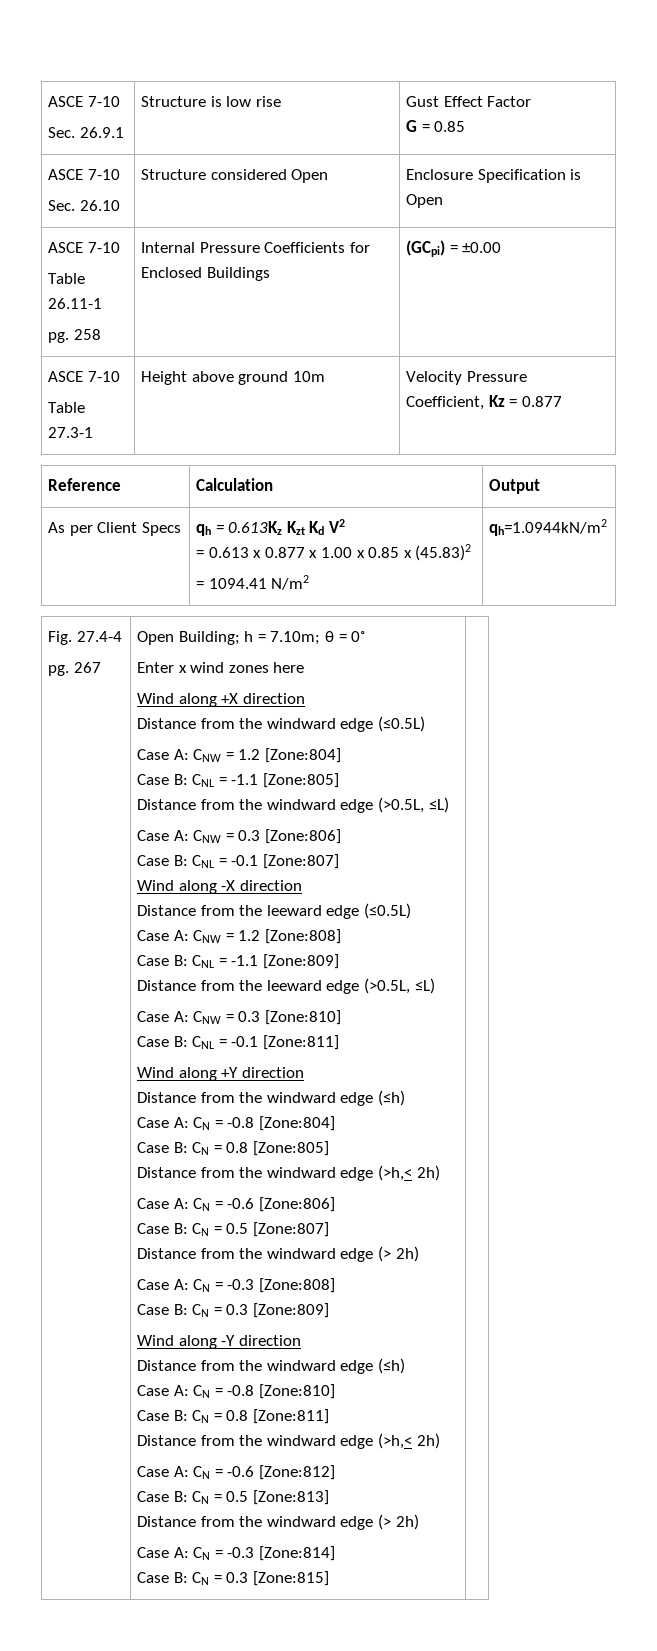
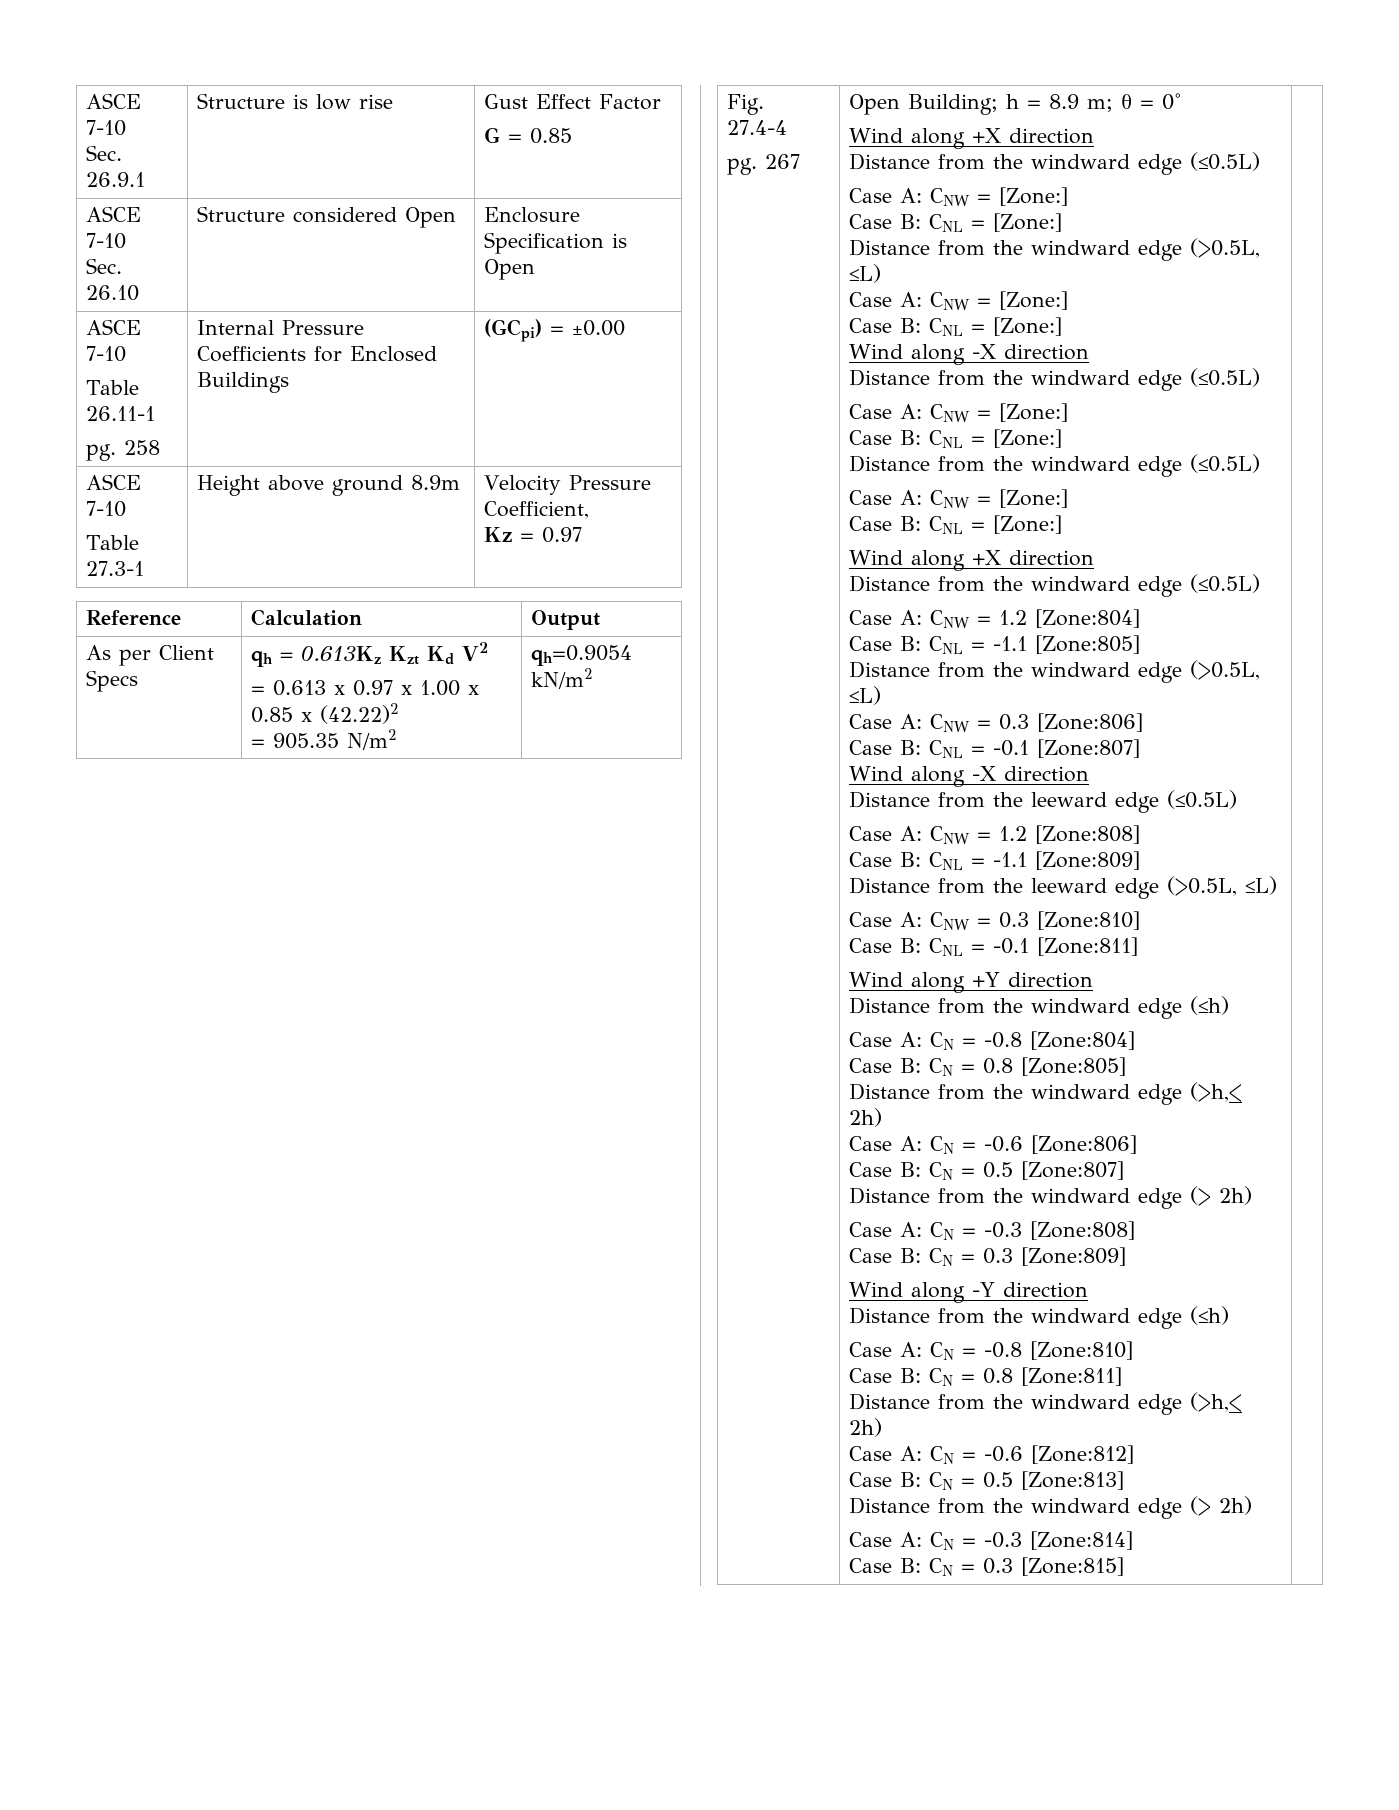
[292,371,325,382] 10m -> [410,475,460,490] 8.9m
(484, 403) none -> (589, 510) //
[521,396,562,407] 0.877 -> [541,527,582,543] 0.97
[264,547,305,558] 0.877 -> [352,680,393,696] 0.97
[415,544,472,561] [195,578,267,589] (45.83)2 // = 1094.41 -> [319,703,399,724] [250,733,339,749] (42.22)2 // = 905.35
[488,519,607,536] qh=1.0944kN/m2 -> [530,645,632,666] [530,668,593,689] qh=0.9054 kN/m2
[270,631,321,645] 7.10m; -> [1048,94,1113,112] 8.9 m;
[136,662,305,673] Enter x wind zones here -> [848,128,1094,149] [848,152,1260,175] [848,187,1068,206] [848,213,1062,232] [848,238,1260,261] [848,264,881,283] [848,291,1068,310] [848,317,1062,336] [848,344,1089,365] [848,368,1260,391] [848,403,1068,422] [848,429,1062,448] [848,454,1260,477] [848,489,1068,508] [848,515,1062,534] Wind along +X direction // Distance from the windward edge (≤0.5L) // Case A: CNW = [Zone:] // Case B: CNL = [Zone:] // Distance from the windward edge (>0.5L, ≤L) // Case A: CNW = [Zone:] // Case B: CNL = [Zone:] // Wind along -X direction // Distance from the windward edge (≤0.5L) // Case A: CNW = [Zone:] // Case B: CNL = [Zone:] // Distance from the windward edge (≤0.5L) // Case A: CNW = [Zone:] // Case B: CNL = [Zone:]

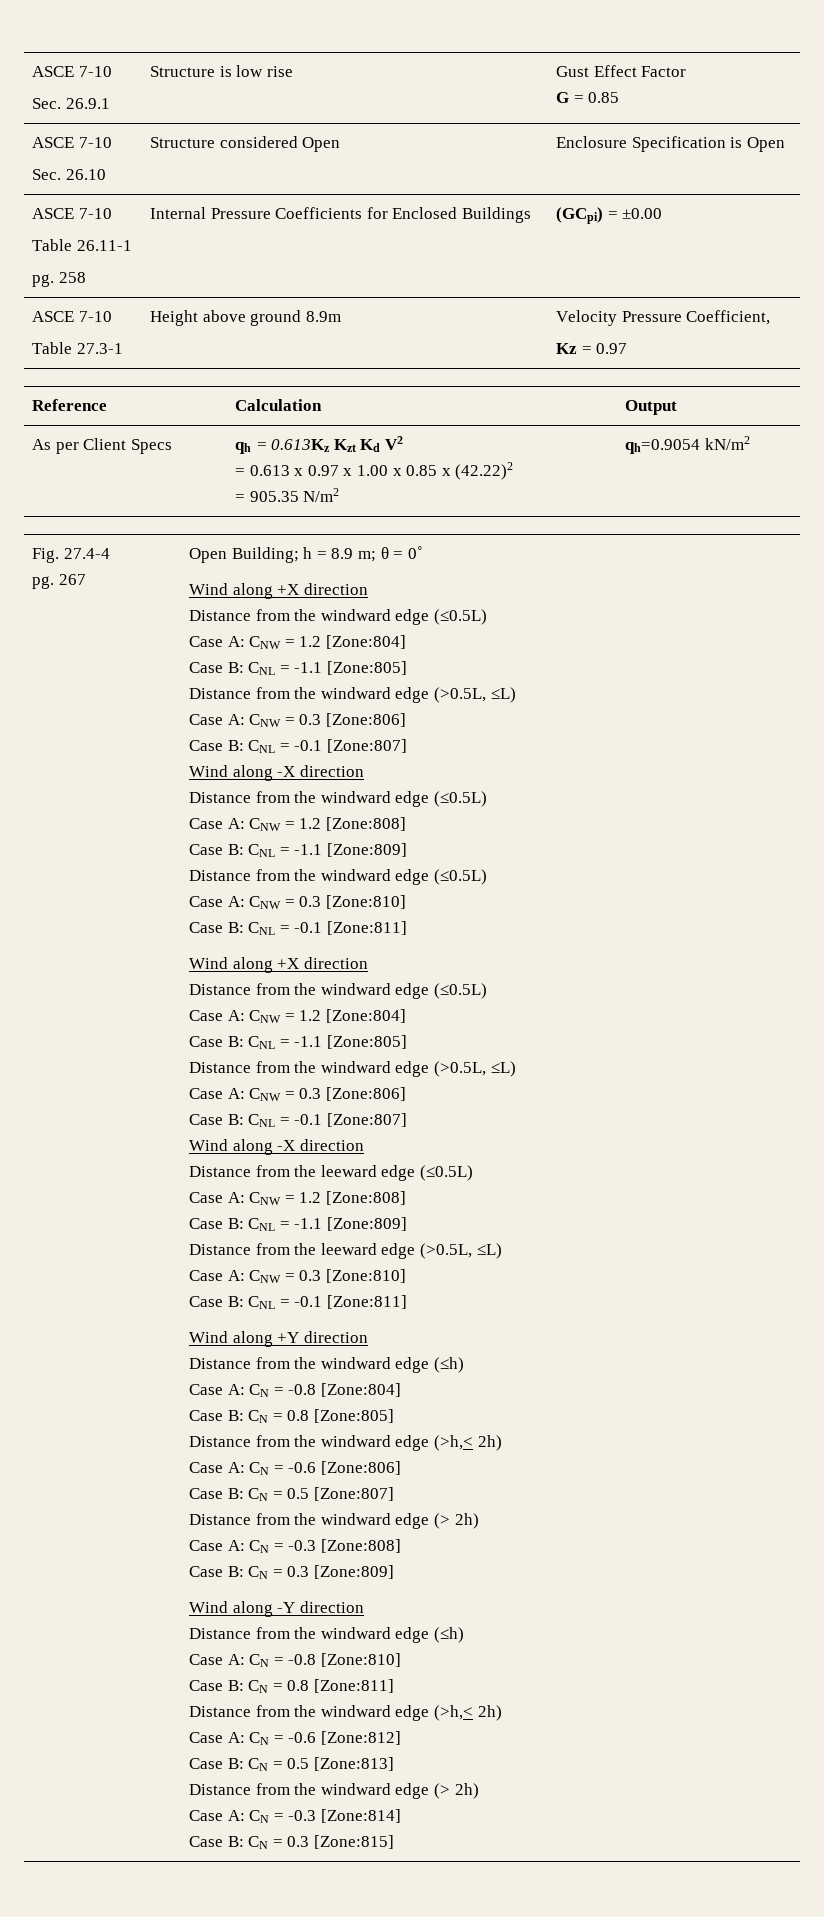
[998,187,1068,206] [848,213,1062,232] [Zone:] // Case B: CNL = [Zone:] -> [299,635,407,649] [189,661,408,675] 1.2 [Zone:804] // Case B: CNL = -1.1 [Zone:805]
[998,291,1068,310] [848,317,1062,336] [Zone:] // Case B: CNL = [Zone:] -> [299,713,407,727] [189,739,408,753] 0.3 [Zone:806] // Case B: CNL = -0.1 [Zone:807]
[998,403,1068,422] [848,429,1062,448] [Zone:] // Case B: CNL = [Zone:] -> [299,817,407,831] [189,843,408,857] 1.2 [Zone:808] // Case B: CNL = -1.1 [Zone:809]
[998,489,1068,508] [848,515,1062,534] [Zone:] // Case B: CNL = [Zone:] -> [299,895,407,909] [189,921,408,935] 0.3 [Zone:810] // Case B: CNL = -0.1 [Zone:811]

